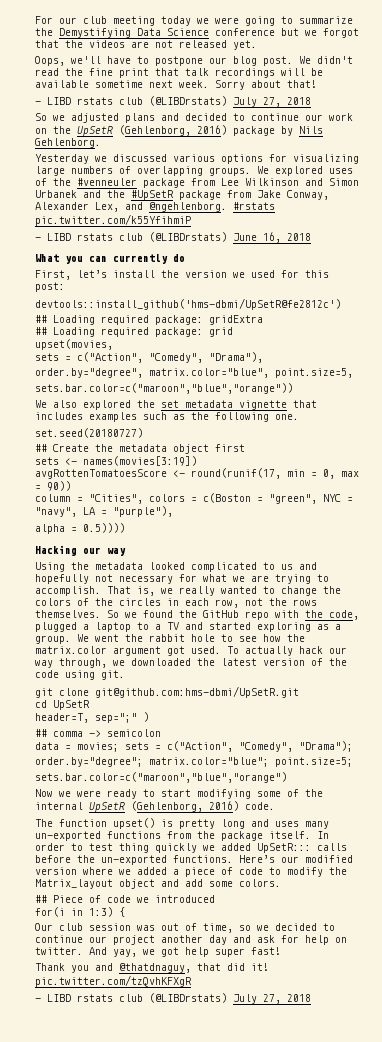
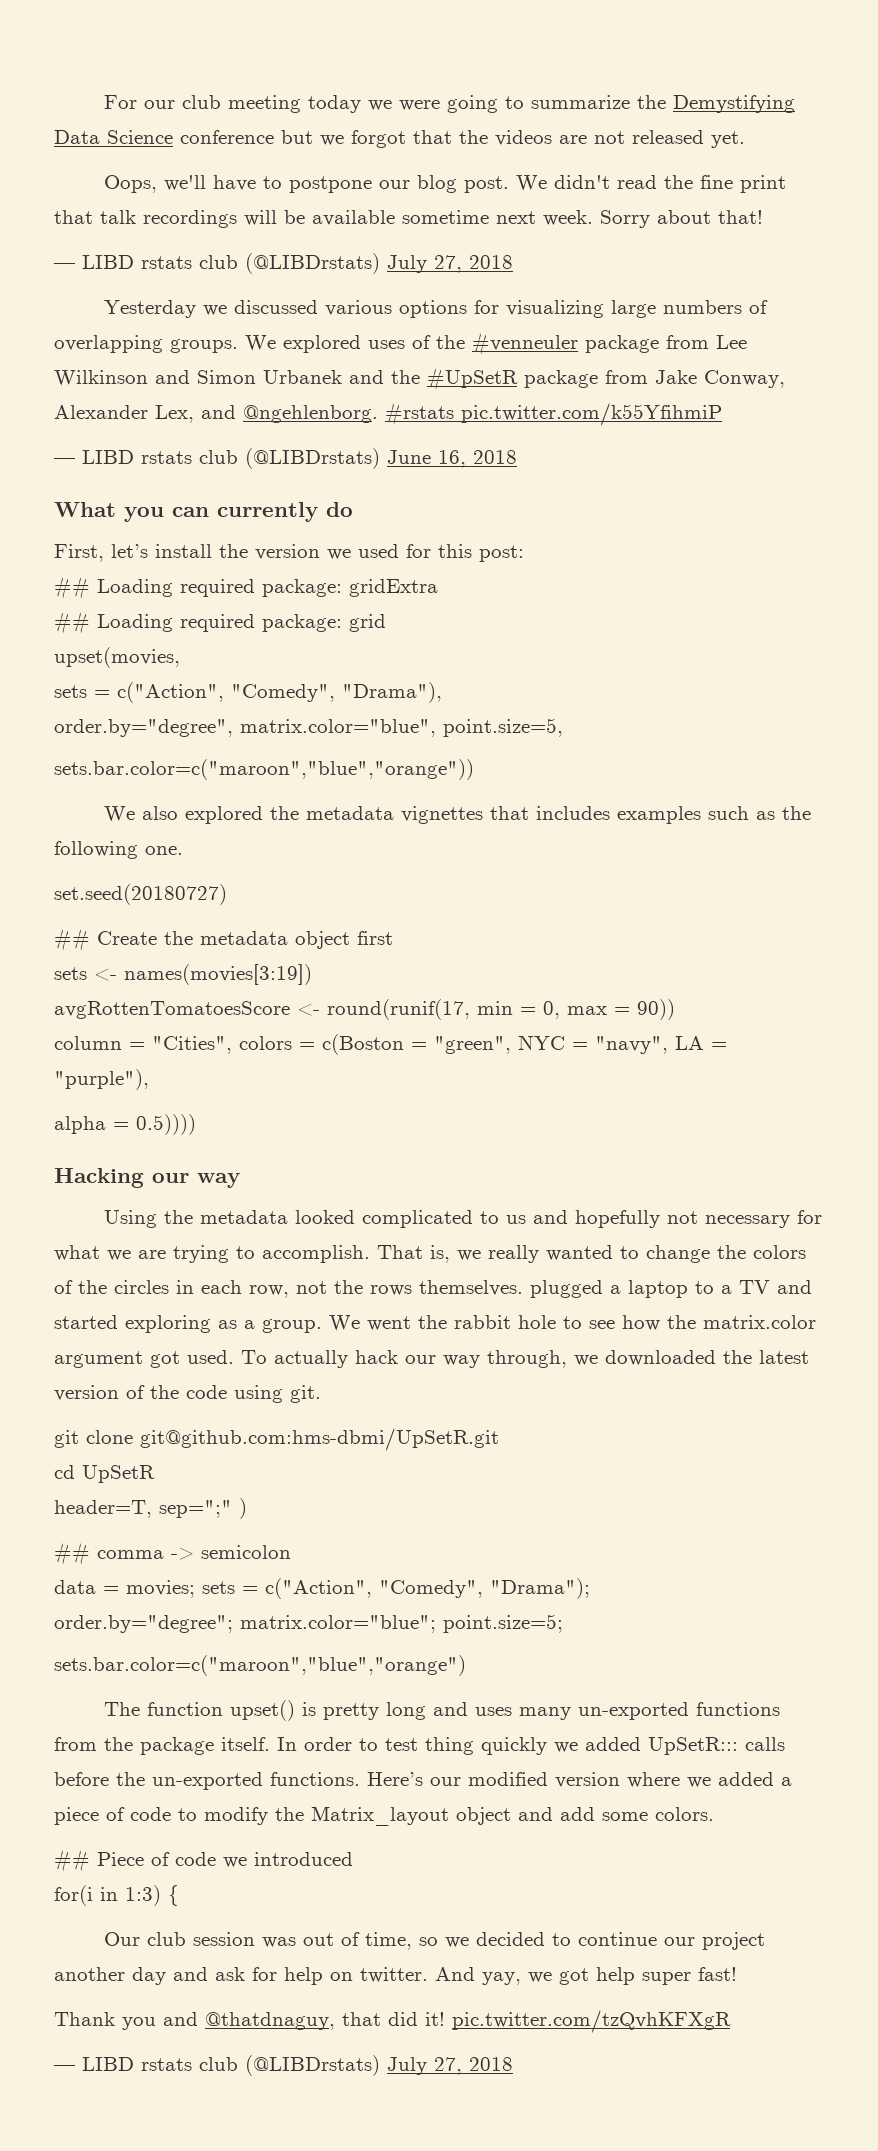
[35,113,353,123] [35,125,323,136] [35,138,101,148] // So we adjusted plans and decided to continue our work on the UpSetR (Gehlenborg, 2016) package by Nils Gehlenborg. -> (513, 262) none
[35,298,341,310] // devtools::install_github('hms-dbmi/UpSetR@fe2812c') -> (524, 553) none
[161,400,287,410] set metadata vignette -> [306,806,484,824] metadata vignettes
[107,610,359,620] So we found the GitHub repo with the code, -> (523, 1288) none
[35,789,323,799] [35,801,275,812] // Now we were ready to start modifying some of the internal UpSetR (Gehlenborg, 2016) code. -> (466, 1665) none

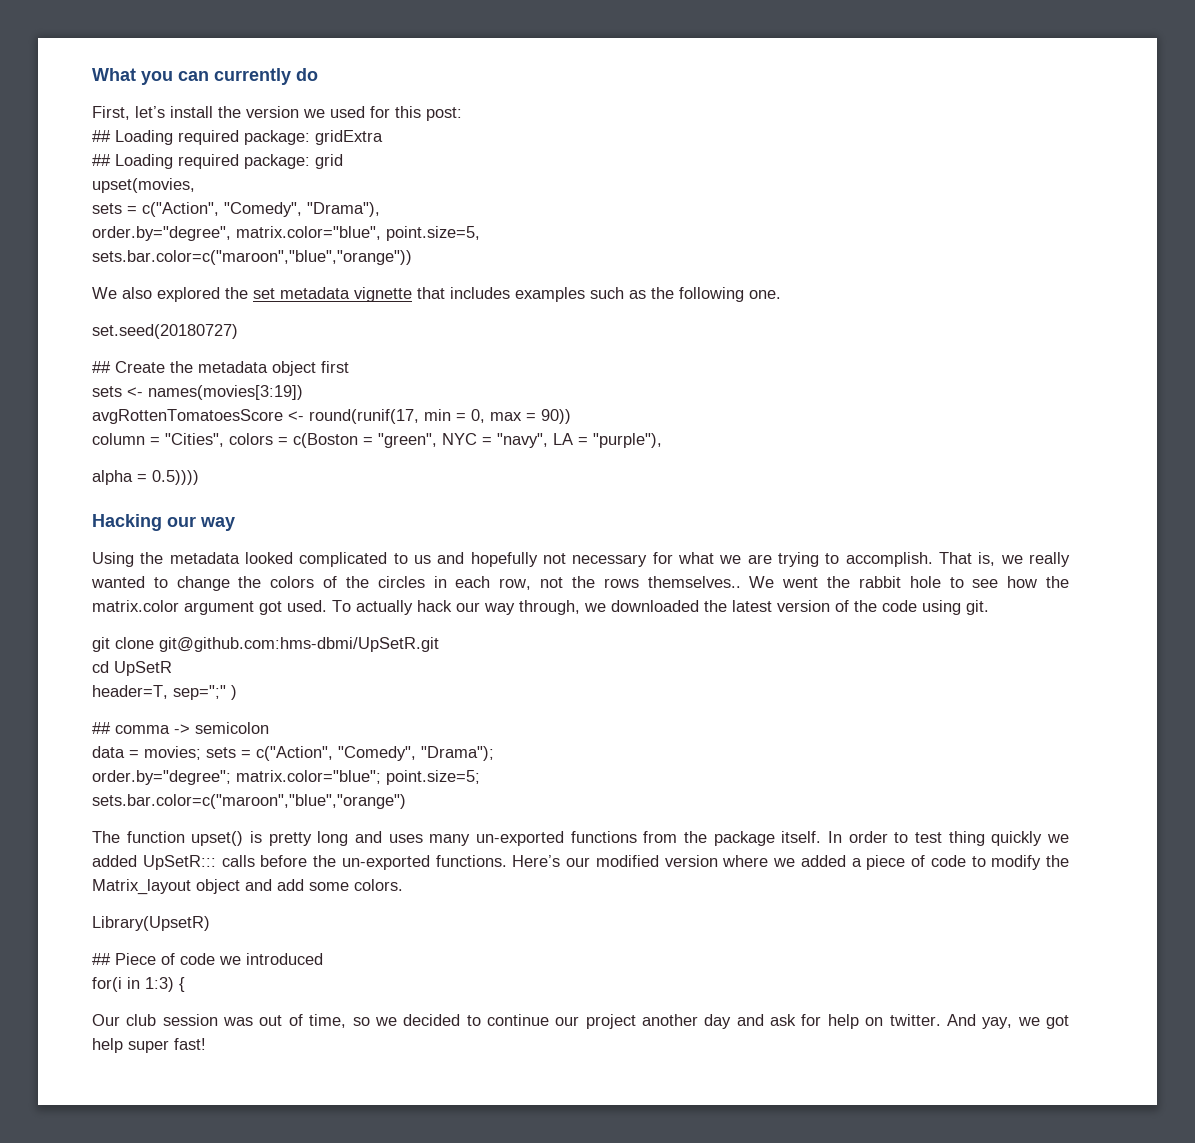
[104,95,796,113] [54,130,745,148] [104,175,787,193] [54,210,763,228] [54,253,513,274] [104,300,769,318] [54,332,747,355] [54,367,785,390] [54,402,722,426] [54,448,517,469] For our club meeting today we were going to summarize the Demystifying Data Science conference but we forgot that the videos are not released yet. // Oops, we'll have to postpone our blog post. We didn't read the fine print that talk recordings will be available sometime next week. Sorry about that! // — LIBD rstats club (@LIBDrstats) July 27, 2018 // Yesterday we discussed various options for visualizing large numbers of overlapping groups. We explored uses of the #venneuler package from Lee Wilkinson and Simon Urbanek and the #UpSetR package from Jake Conway, Alexander Lex, and @ngehlenborg. #rstats pic.twitter.com/k55YfihmiP // — LIBD rstats club (@LIBDrstats) June 16, 2018 // -> (92, 74) none
[306,806,484,824] metadata vignettes -> [253,287,412,302] set metadata vignette
[419,1280,812,1298] [54,1315,322,1333] themselves. plugged a laptop to a TV and started exploring as a group. -> [647,576,741,588] themselves..
(714, 1814) none -> [92,916,210,931] // Library(UpsetR)
[54,2010,731,2033] [54,2055,513,2076] // Thank you and @thatdnaguy, that did it! pic.twitter.com/tzQvhKFXgR // — LIBD rstats club (@LIBDrstats) July 27, 2018 -> (206, 1044) none

